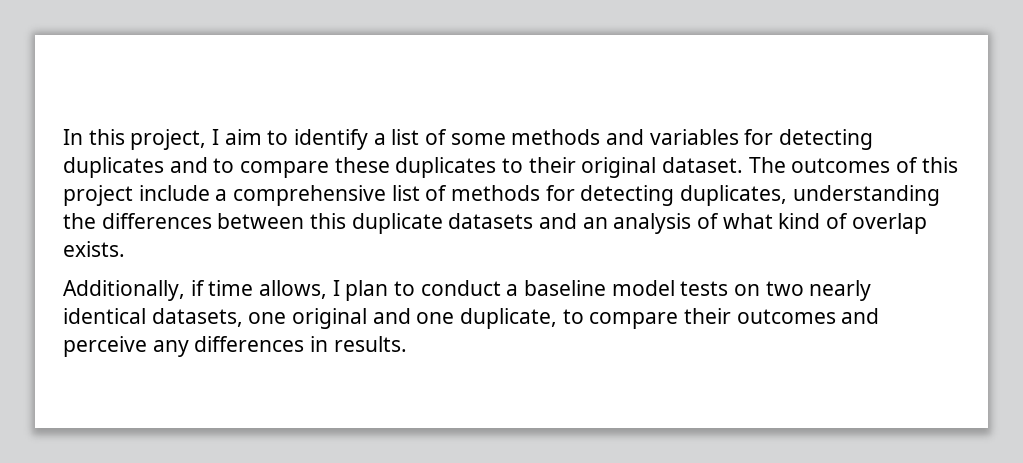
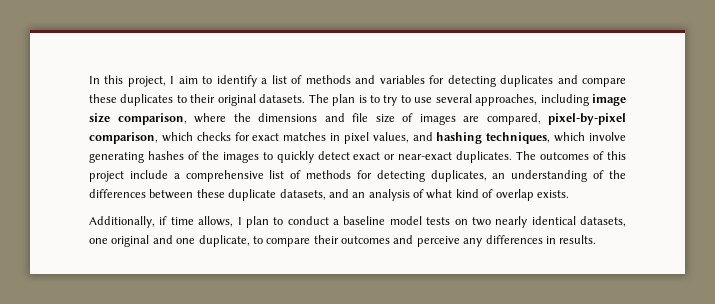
[450,133,506,145] some -> (303, 79) none
[213,158,235,173] to -> (578, 79) none
[662,157,744,173] dataset. -> [259,94,626,106] [89,113,626,125] [89,132,627,144] [89,151,513,163] datasets. The plan is to try to use several approaches, including image size comparison, where the dimensions and file size of images are compared, pixel-by-pixel comparison, which checks for exact matches in pixel values, and hashing techniques, which involve generating hashes of the images to quickly detect exact or near-exact duplicates.
[792,185,940,206] [63,213,534,234] understanding the differences between this duplicate datasets -> [492,170,626,182] [89,189,326,201] an understanding of the differences between these duplicate datasets,

